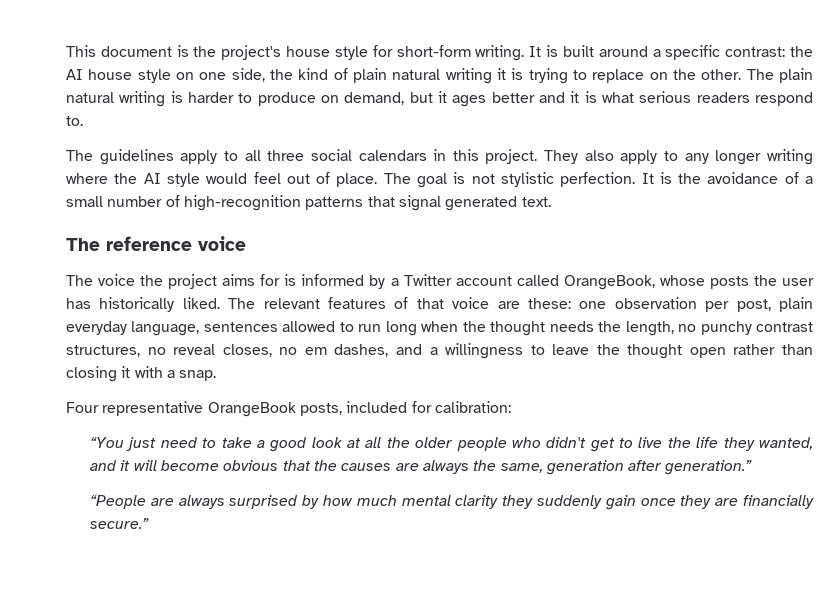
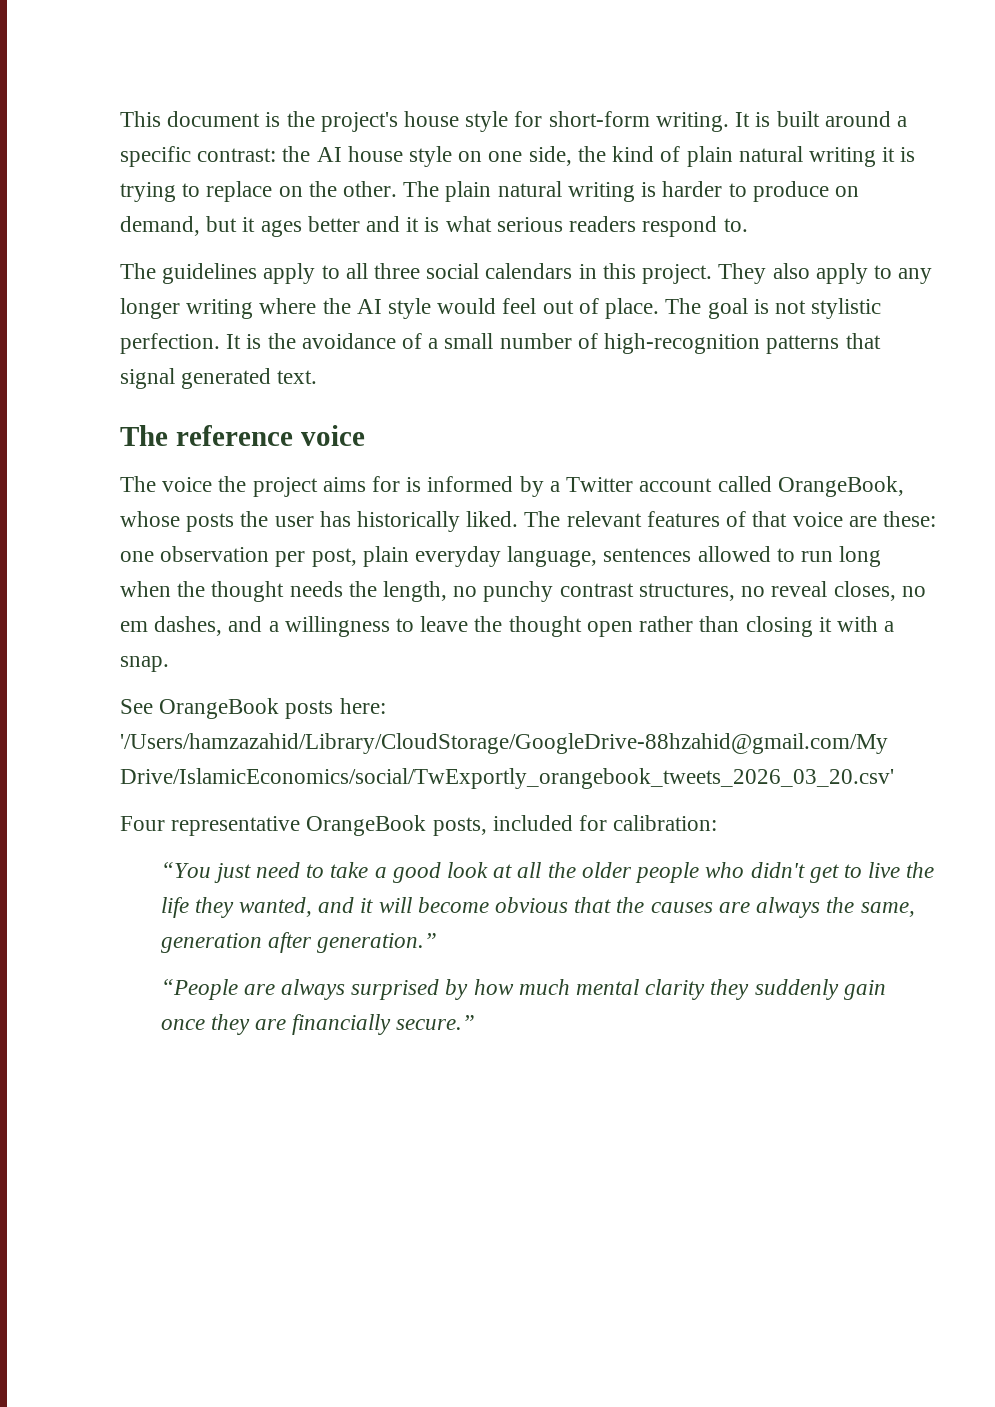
(217, 375) none -> [120,698,386,719] [120,733,888,754] [120,768,894,789] // See OrangeBook posts here: '/Users/hamzazahid/Library/CloudStorage/GoogleDrive-88hzahid@gmail.com/My Drive/IslamicEconomics/social/TwExportly_orangebook_tweets_2026_03_20.csv'

